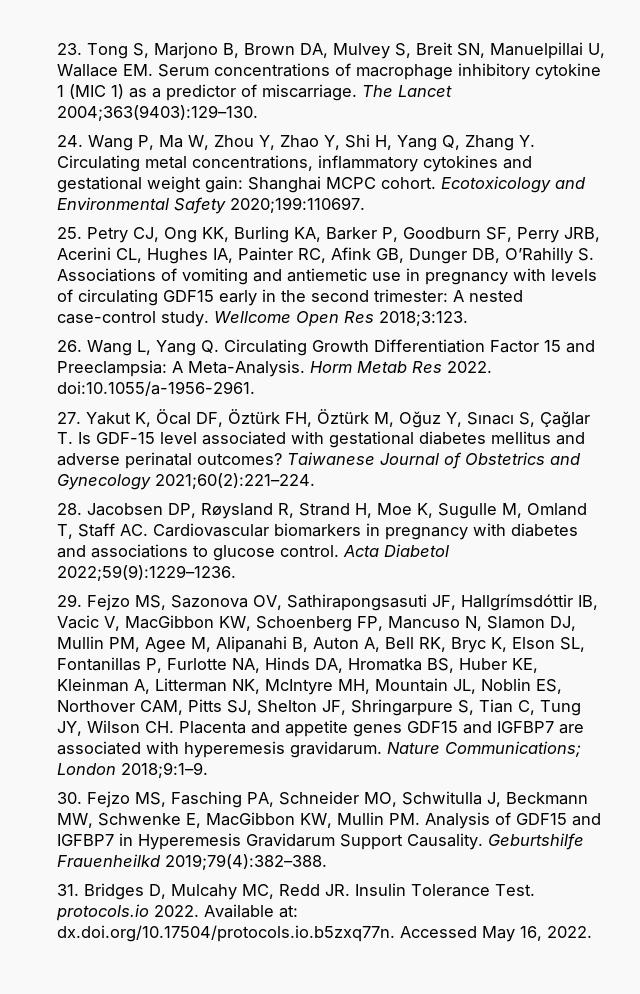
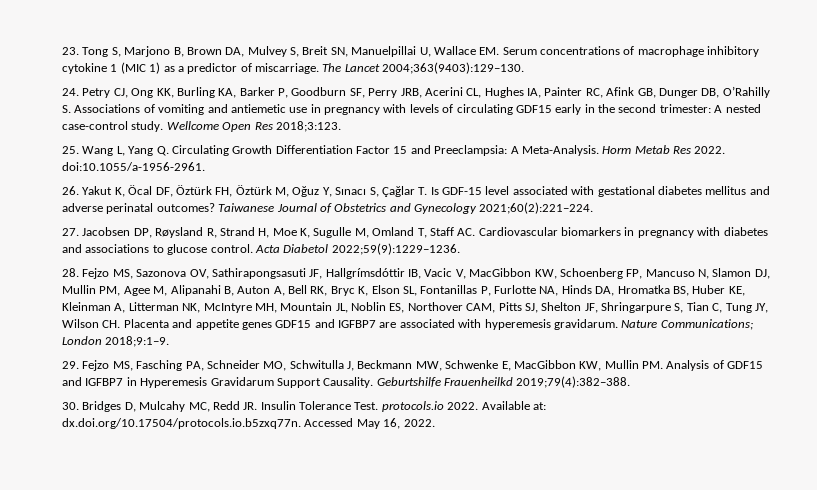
[88,134,536,151] [57,155,533,172] [57,176,587,193] [57,197,366,214] [57,227,83,239] Wang P, Ma W, Zhou Y, Zhao Y, Shi H, Yang Q, Zhang Y. Circulating metal concentrations, inflammatory cytokines and gestational weight gain: Shanghai MCPC cohort. Ecotoxicology and Environmental Safety 2020;199:110697. // 25. -> (80, 92) none
[57,340,83,352] 26. -> [62,146,80,154] 25.
[57,412,82,424] 27. -> [62,186,80,195] 26.
[57,503,83,515] 28. -> [62,228,80,236] 27.
[57,594,83,607] 29. -> [62,268,80,277] 28.
[57,792,83,804] 30. -> [62,361,80,369] 29.
[57,884,80,896] 31. -> [62,402,80,410] 30.

